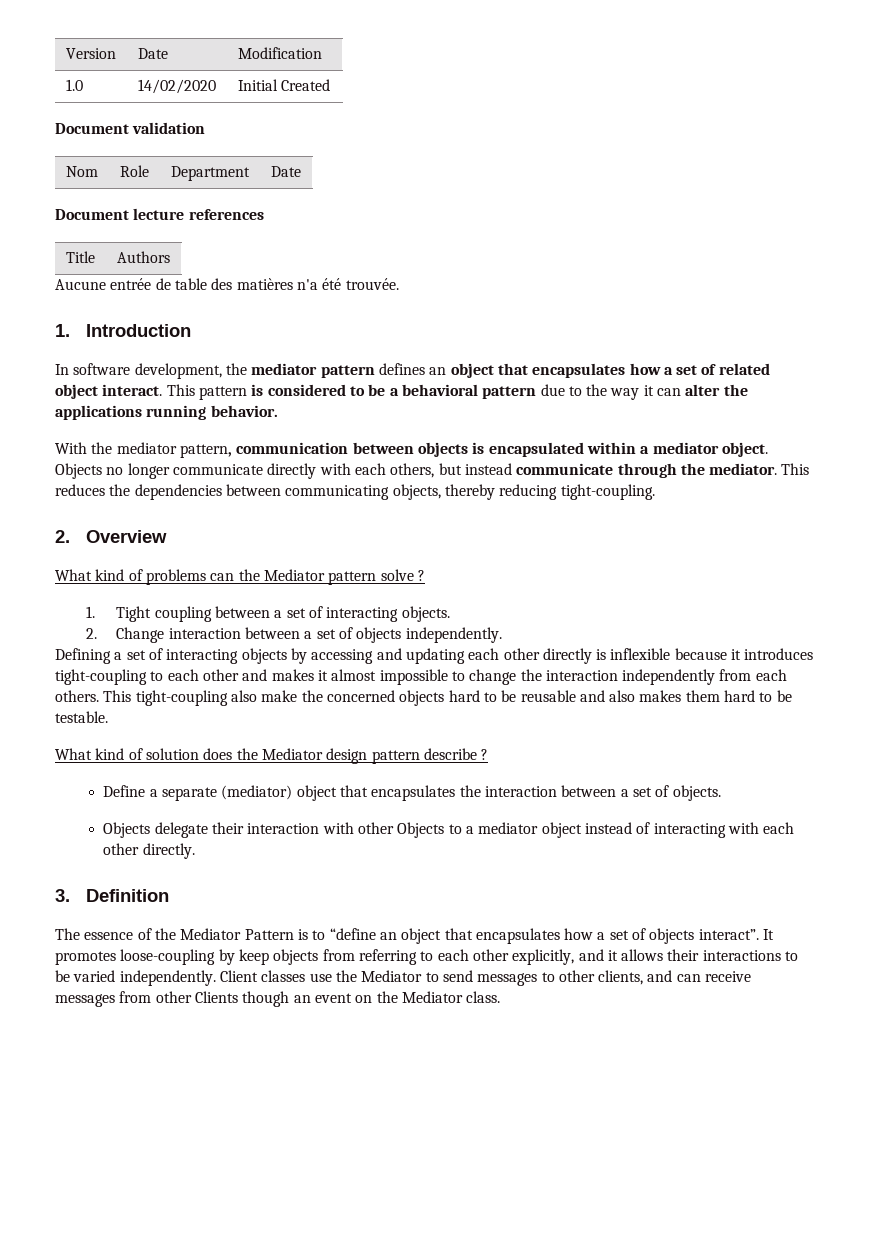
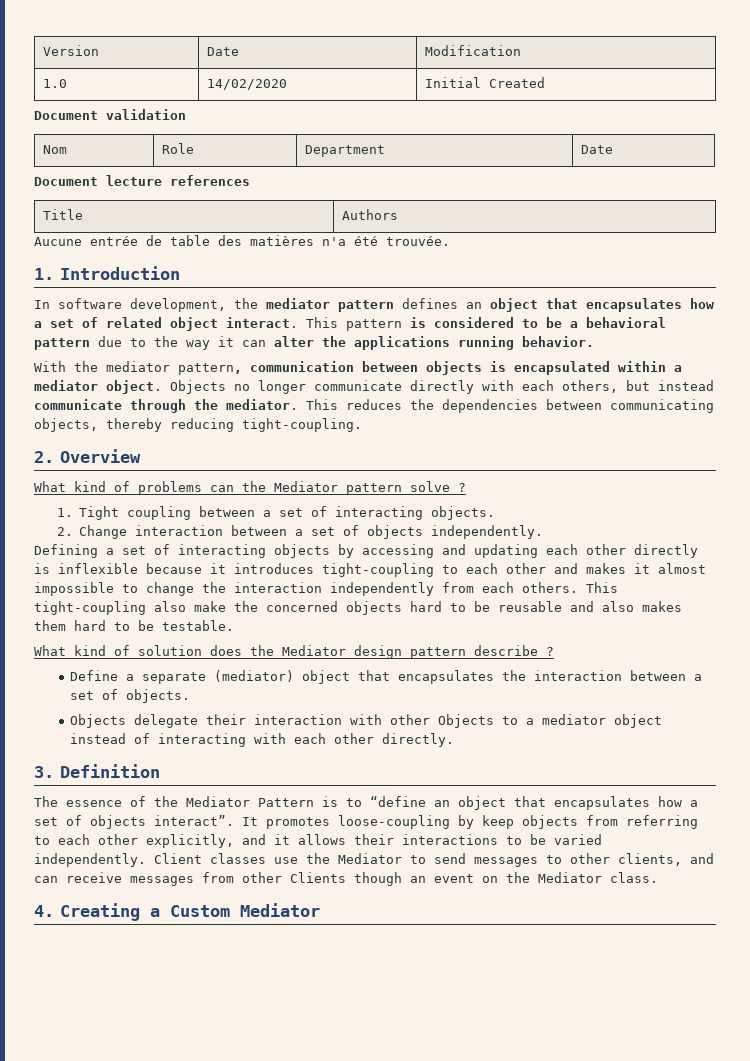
(501, 997) none -> [34,903,321,921] // 4. Creating a Custom Mediator

